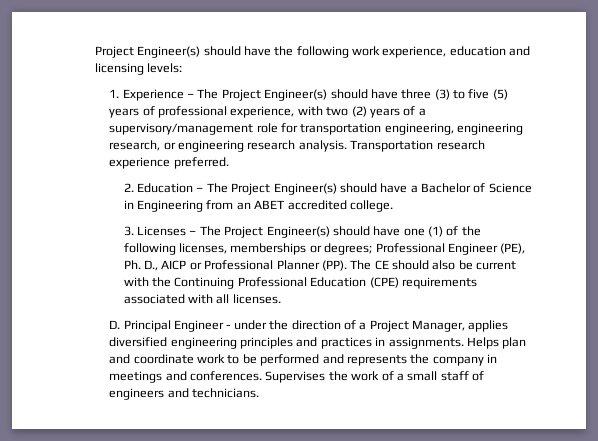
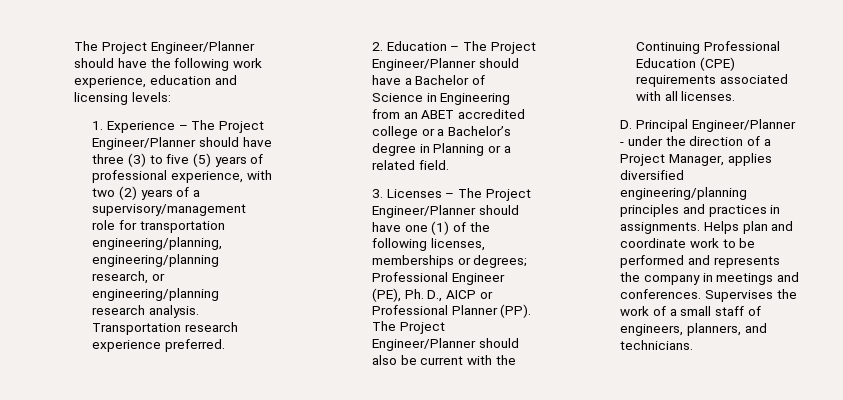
[94,46,201,58] Project Engineer(s) -> [74,41,255,54] The Project Engineer/Planner
[264,89,328,101] Engineer(s) -> [92,137,197,150] Engineer/Planner
[384,123,524,135] engineering, engineering -> [92,237,223,250] [92,254,220,267] engineering/planning, engineering/planning
[178,140,245,152] engineering -> [92,288,220,301] engineering/planning
[273,183,337,195] Engineer(s) -> [372,58,477,71] Engineer/Planner
[349,200,393,212] college. -> [372,126,512,139] [372,143,511,156] [372,160,449,170] college or a Bachelor’s degree in Planning or a related field.
[266,226,330,238] Engineer(s) -> [372,205,477,218] Engineer/Planner
[374,260,389,270] CE -> [399,322,445,334] [372,338,477,351] Project Engineer/Planner
[174,320,225,332] Engineer -> [691,119,796,132] Engineer/Planner
[170,337,237,349] engineering -> [620,187,748,200] engineering/planning
[109,388,165,400] engineers -> [620,323,742,336] engineers, planners,

